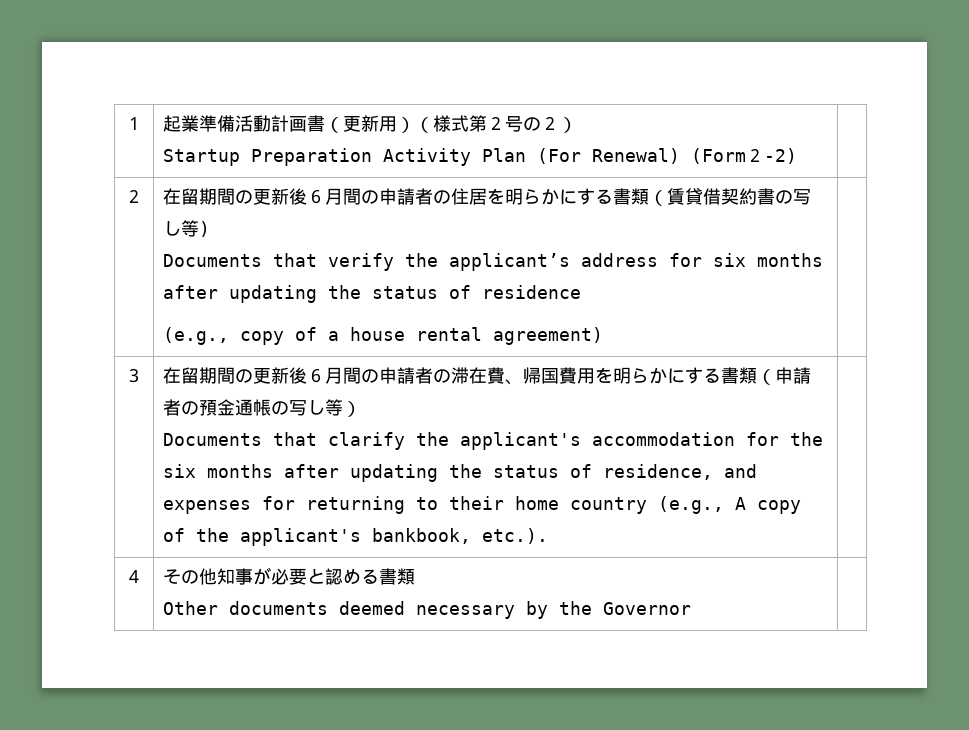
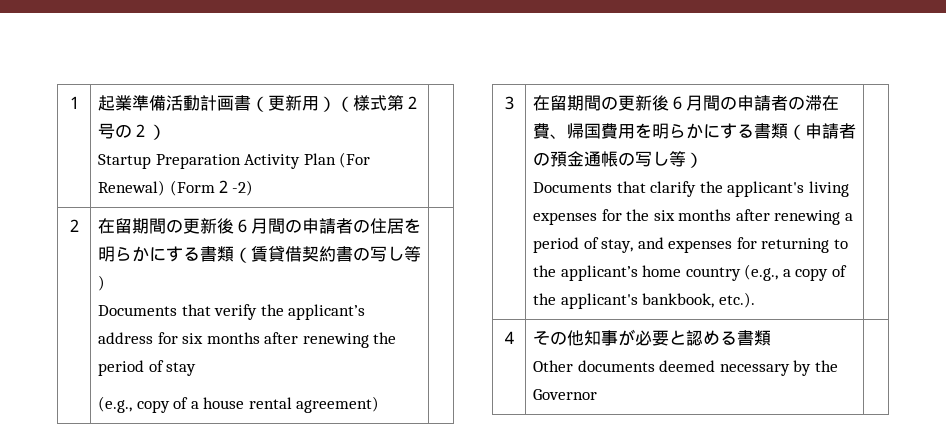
[229,285,582,303] updating the status of residence -> [302,332,397,348] [97,360,197,376] renewing the period of stay
[592,432,736,446] accommodation -> [808,181,849,197] [532,212,597,225] living expenses
[350,464,714,482] updating the status of residence, -> [774,210,854,225] [532,237,634,253] renewing a period of stay,
[449,496,505,510] their -> [532,265,638,281] the applicant’s
[735,497,747,510] A -> [782,269,791,277] a

